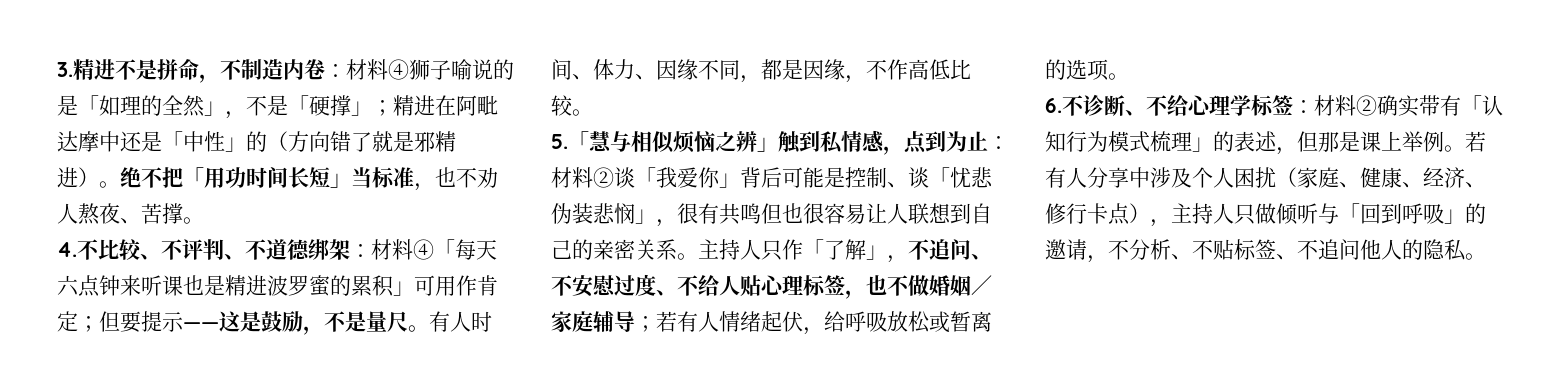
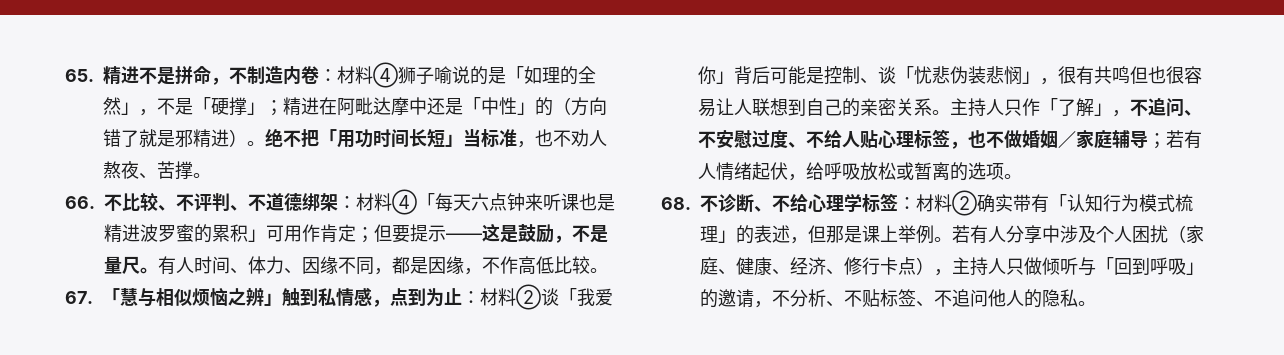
[57,62,73,77] 3. -> [65,69,94,82] 65.
[57,242,77,257] 4. -> [65,196,95,209] 66.
[551,134,568,149] 5. -> [65,291,93,304] 67.
[1045,98,1062,113] 6. -> [661,197,691,210] 68.

